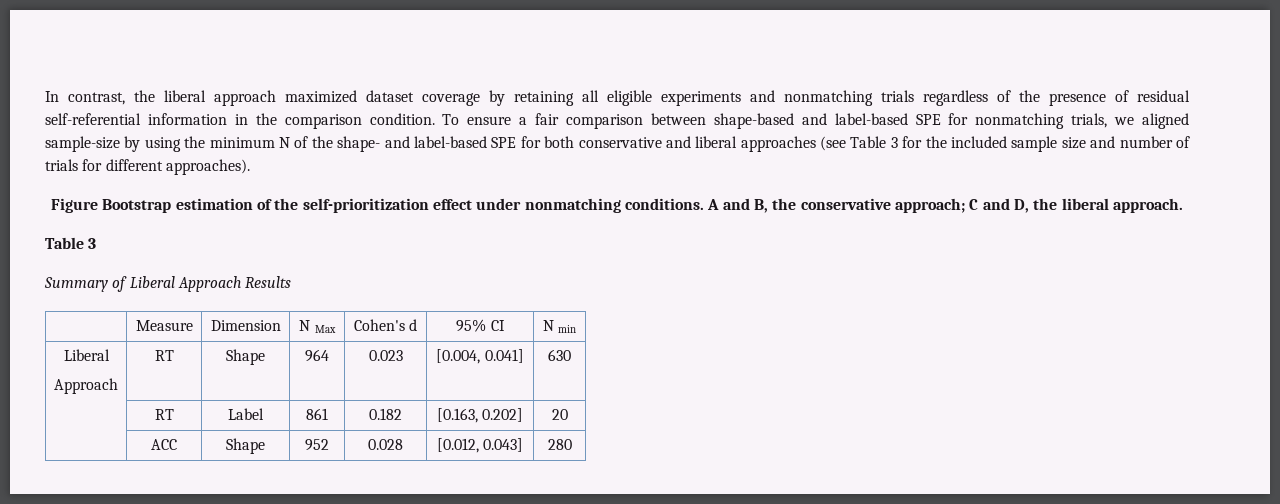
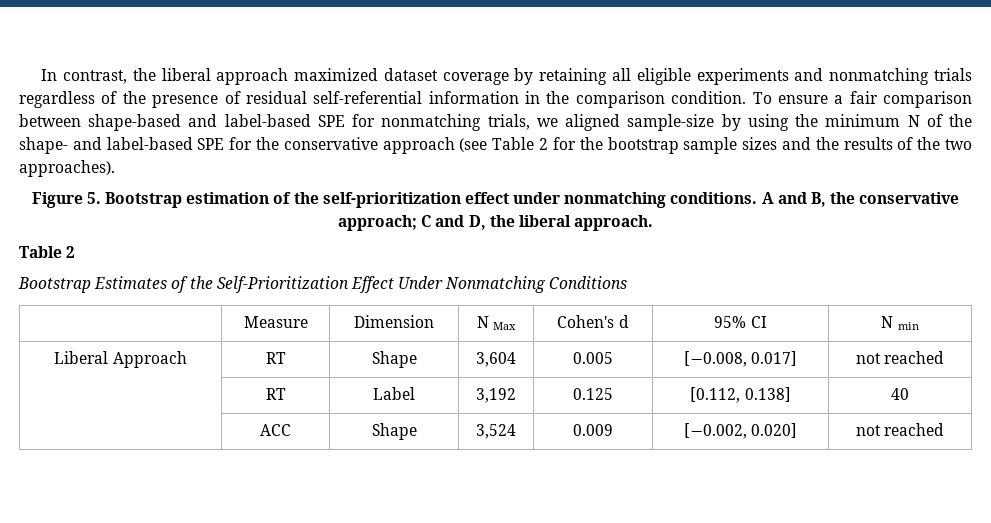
[544,136,816,152] both conservative and liberal approaches -> [256,137,455,154] the conservative approach
[890,136,1190,152] [45,159,163,171] 3 for the included sample size and number of trials for different -> [539,137,973,154] 2 for the bootstrap sample sizes and the results of the two
(99, 205) none -> [86,192,101,204] 5.
[88,238,97,249] [44,276,292,292] 3 // Summary of Liberal Approach Results -> [66,246,76,258] [18,276,628,293] 2 // Bootstrap Estimates of the Self-Prioritization Effect Under Nonmatching Conditions
(110, 355) // -> (109, 357) none
[305,349,329,362] [368,350,403,361] [436,349,524,364] [548,349,571,361] [154,409,174,420] [228,408,264,420] [306,408,328,420] [369,408,402,420] [436,408,524,423] [551,409,568,420] [151,439,177,450] [226,438,265,454] [305,439,329,451] [368,439,403,450] [436,438,524,453] [547,439,572,450] 964 | 0.023 | [0.004, 0.041] | 630 // | RT | Label | 861 | 0.182 | [0.163, 0.202] | 20 // | ACC | Shape | 952 | 0.028 | [0.012, 0.043] | 280 -> [476,352,516,367] [573,352,613,364] [683,351,798,367] [855,351,945,364] [265,388,286,400] [373,387,415,400] [476,388,516,403] [573,388,613,400] [690,387,791,403] [891,388,909,400] [260,424,291,436] [371,423,417,440] [476,424,516,439] [573,424,613,436] [683,423,798,439] [855,423,945,436] 3,604 | 0.005 | [−0.008, 0.017] | not reached // | RT | Label | 3,192 | 0.125 | [0.112, 0.138] | 40 // | ACC | Shape | 3,524 | 0.009 | [−0.002, 0.020] | not reached

